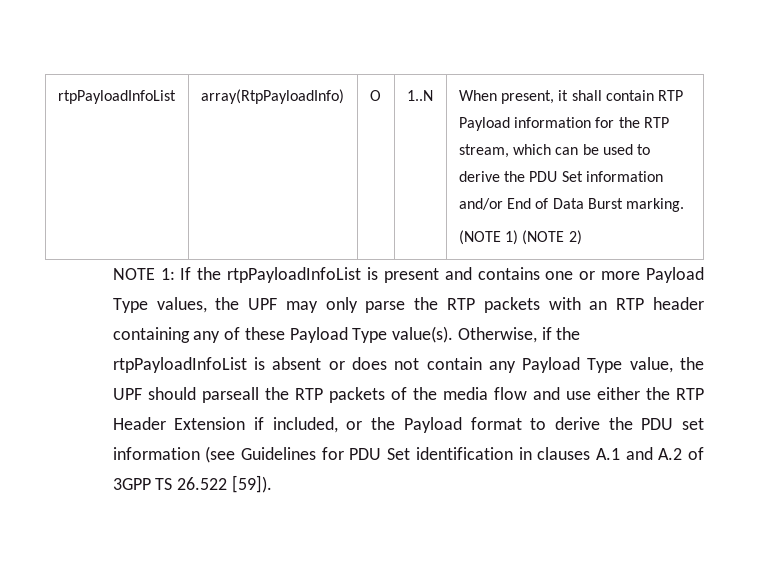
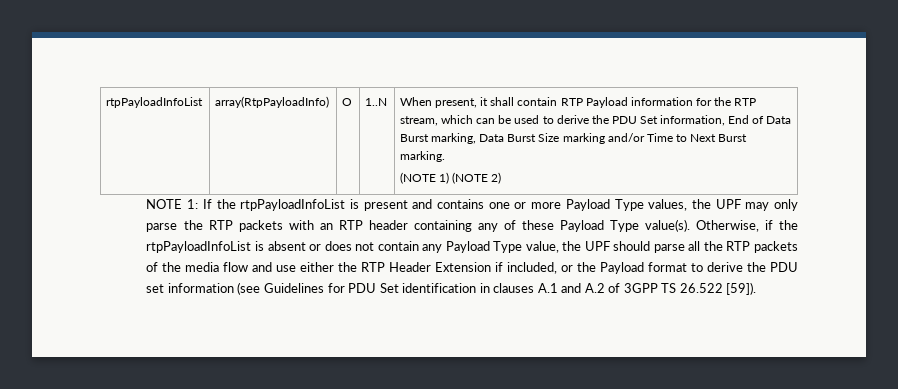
[585,171,663,182] [458,198,503,210] information and/or -> [660,115,726,126] information,
(623, 203) none -> [431,133,748,144] marking, Data Burst Size marking and/or Time to Next Burst
[201,387,259,403] parseall -> [653,241,701,253] parse all

